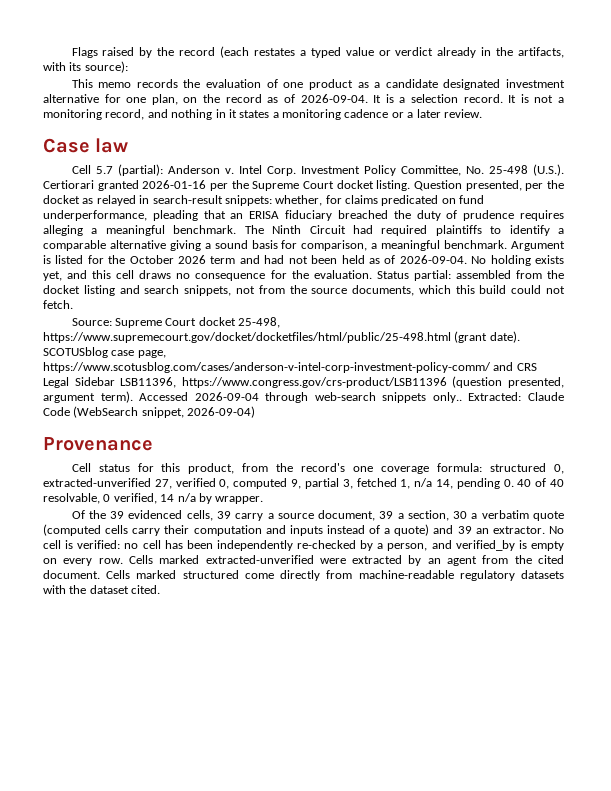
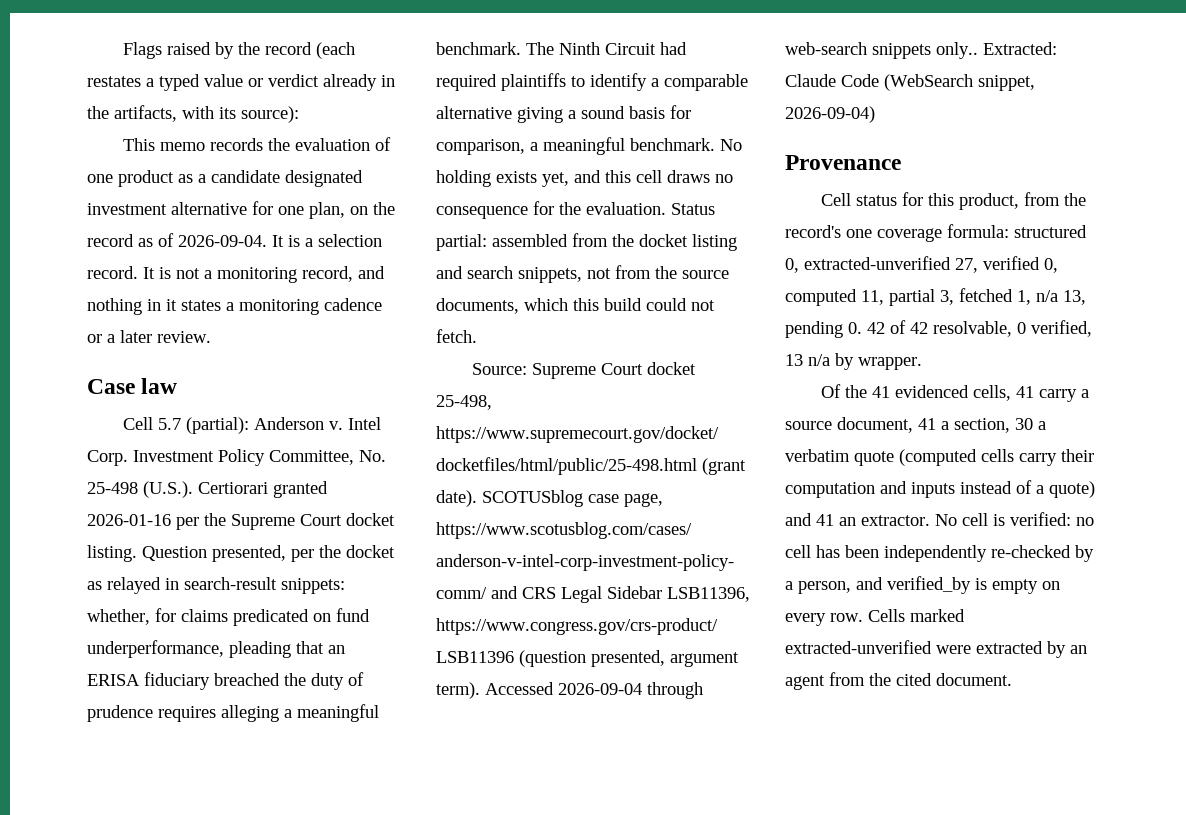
[511,241,566,251] [43,255,467,264] Argument is listed for the October 2026 term and had not been held as of 2026-09-04. -> (715, 144) none
[291,479,302,489] 9, -> [861,290,884,305] 11,
[435,479,453,489] 14, -> [1063,290,1086,305] 13,
[517,478,564,487] 40 of 40 -> [867,320,928,334] 42 of 42
[160,494,175,502] 14 -> [785,354,803,366] 13
[110,511,125,519] 39 -> [871,386,890,398] 41
[216,511,231,519] 39 -> [1015,386,1034,398] 41
[379,511,394,519] 39 -> [918,418,936,430] 41
[457,526,472,534] 39 -> [816,514,834,526] 41
[106,570,564,581] [43,585,161,594] Cells marked structured come directly from machine-readable regulatory datasets with the dataset cited. -> (1012, 679) none

